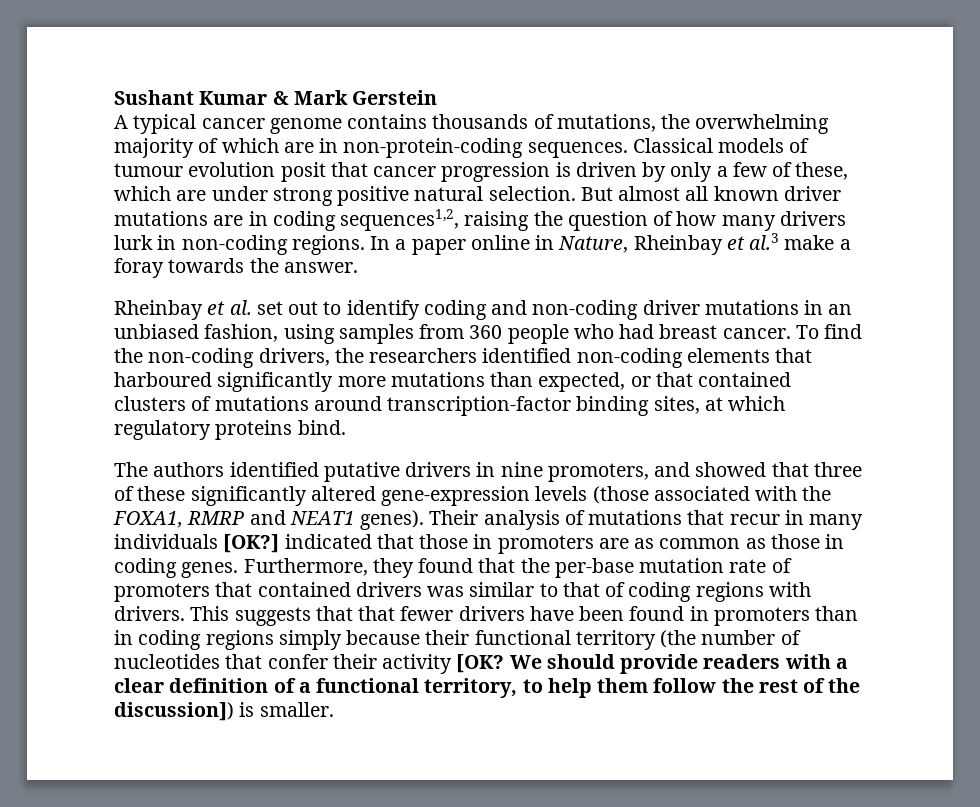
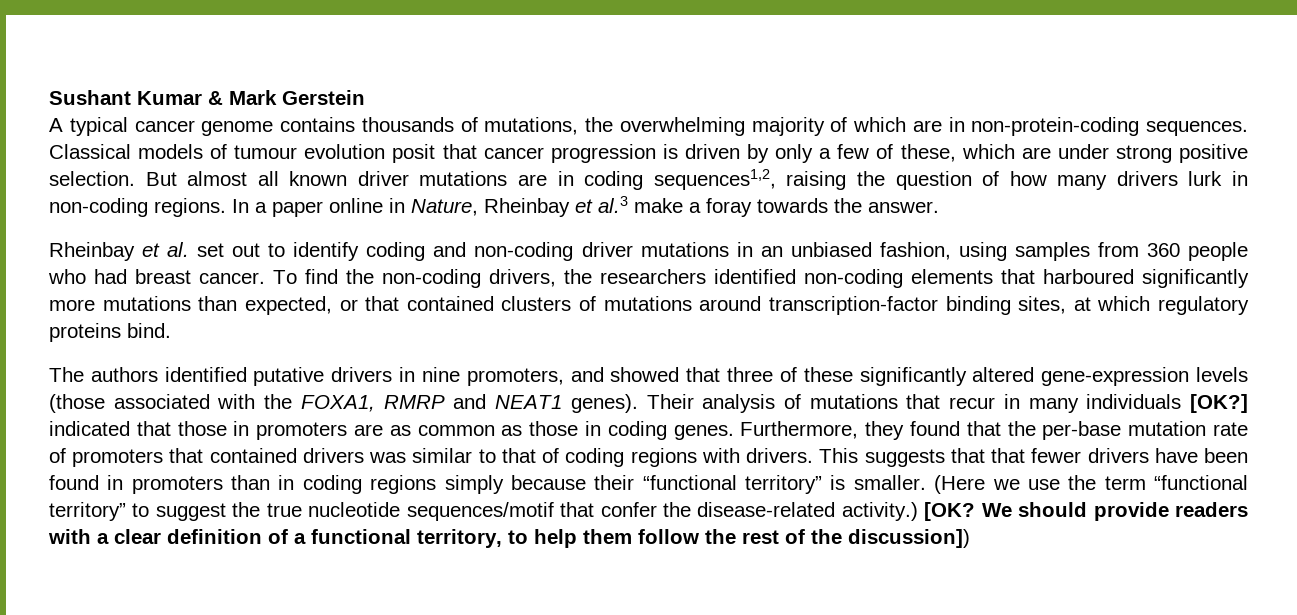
[414,186,484,201] natural -> (1248, 153) none
[474,630,801,650] [114,654,453,674] functional territory (the number of nucleotides that confer their activity -> [642,475,1248,494] [49,502,918,521] “functional territory” is smaller. (Here we use the term “functional territory” to suggest the true nucleotide sequences/motif that confer the disease-related activity.)
[239,702,334,717] is smaller. -> (970, 538) none

